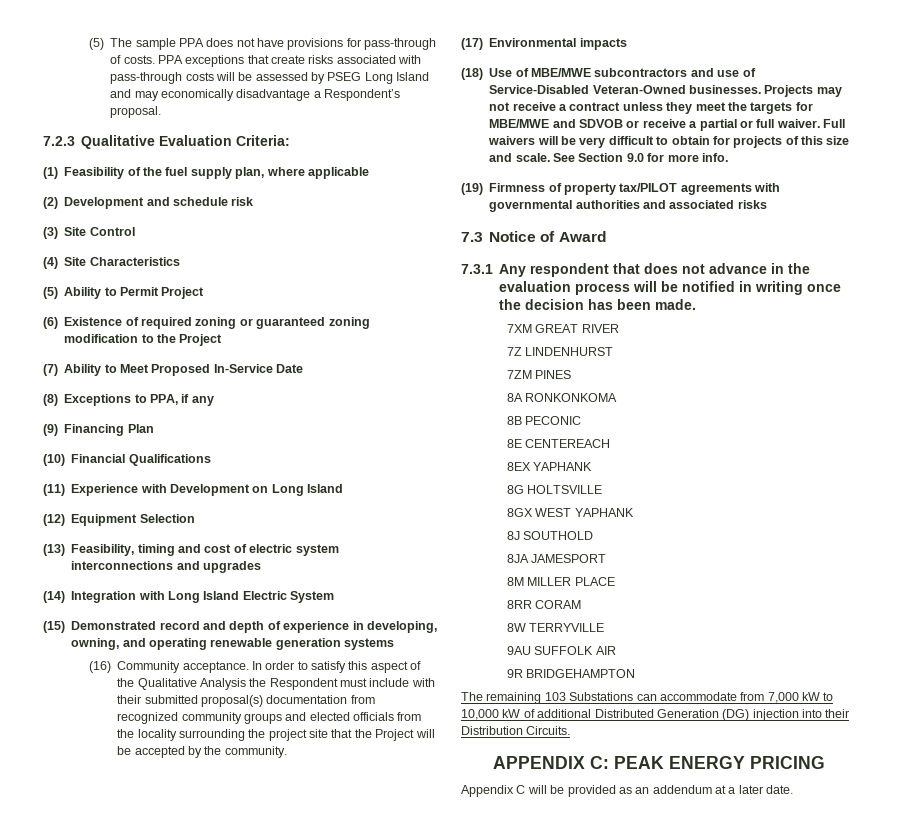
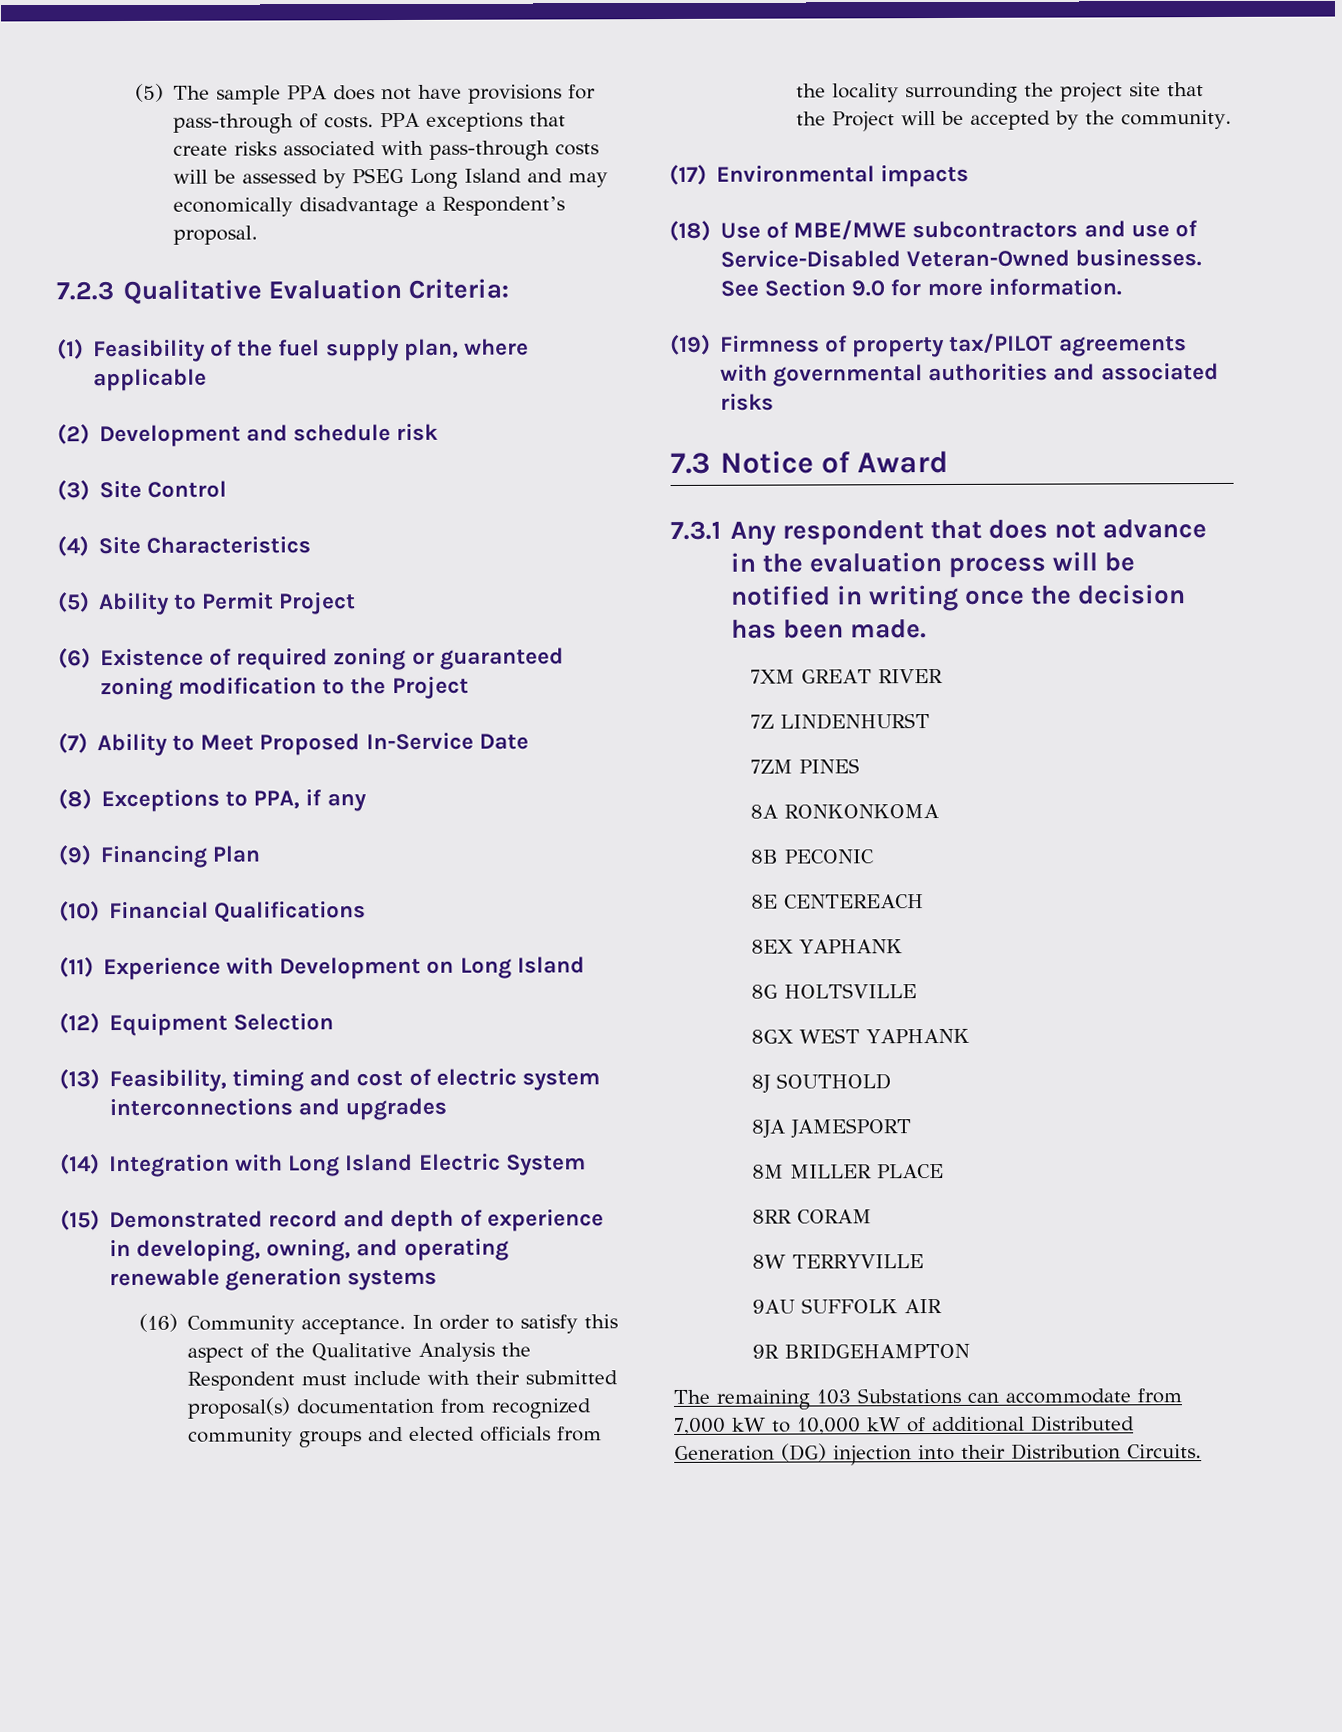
[764,85,842,97] [489,102,813,114] [489,119,845,131] [488,136,850,148] [489,153,550,162] Projects may not receive a contract unless they meet the targets for MBE/MWE and SDVOB or receive a partial or full waiver. Full waivers will be very difficult to obtain for projects of this size and scale. -> (1203, 258) none
[701,153,728,162] info. -> [987,278,1122,296] information.
[493,756,825,769] [461,785,794,797] // APPENDIX C: PEAK ENERGY PRICING // Appendix C will be provided as an addendum at a later date. -> (1202, 1451) none

